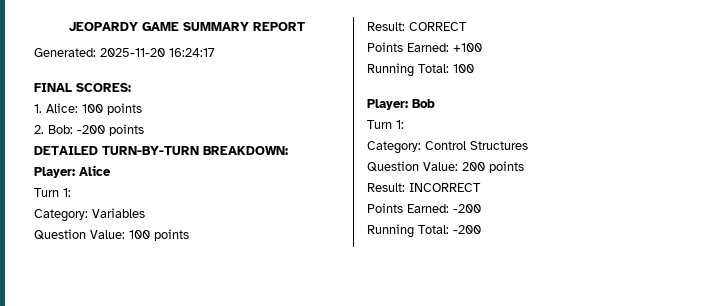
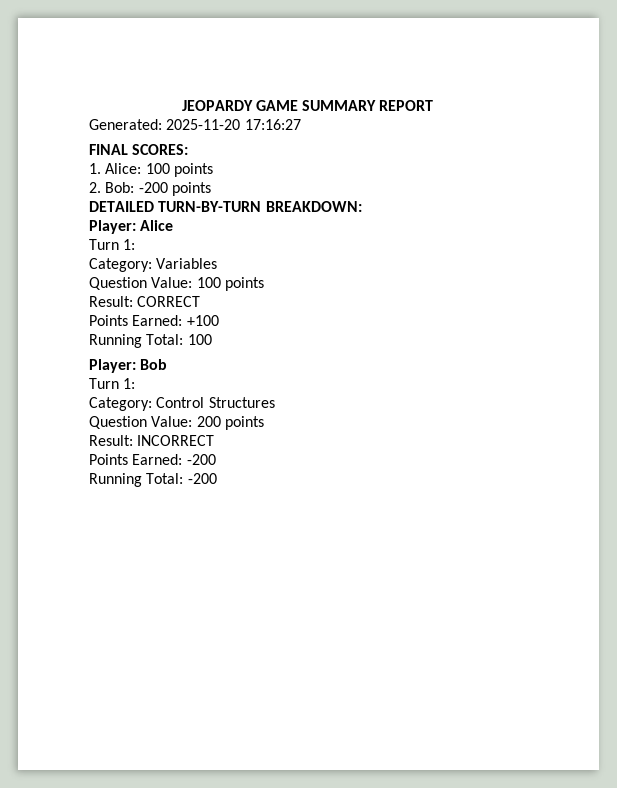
[169,48,215,57] 16:24:17 -> [244,119,301,130] 17:16:27

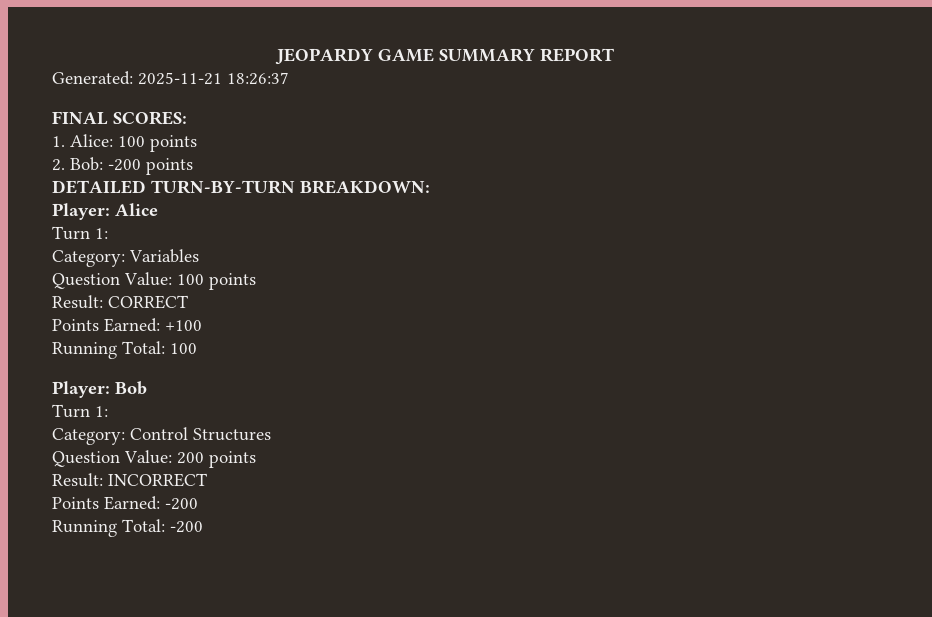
[166,119,301,130] 2025-11-20 17:16:27 -> [138,72,289,85] 2025-11-21 18:26:37

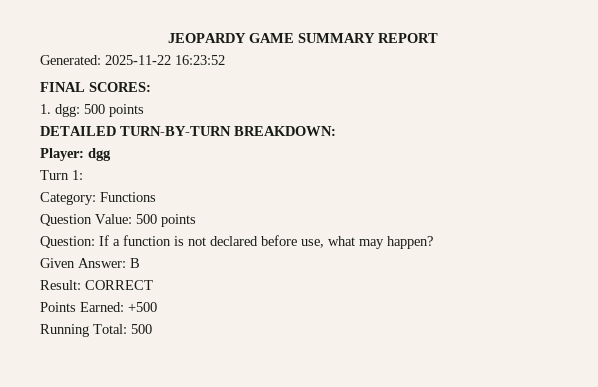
[138,72,289,85] 2025-11-21 18:26:37 -> [105,55,225,65] 2025-11-22 16:23:52
[70,134,197,152] [52,157,141,171] Alice: 100 points // 2. Bob: -200 -> [55,104,105,117] dgg: 500
[115,203,158,216] [52,226,108,240] [52,249,199,267] [52,272,256,290] Alice // Turn 1: // Category: Variables // Question Value: 100 points -> [88,148,111,161] [40,170,83,180] [40,192,156,205] [40,214,196,227] [40,235,433,249] [40,258,140,268] dgg // Turn 1: // Category: Functions // Question Value: 500 points // Question: If a function is not declared before use, what may happen? // Given Answer: B
[165,320,202,331] [52,341,197,359] [52,381,147,398] [52,404,108,418] [52,427,271,445] [52,450,256,468] [52,473,207,487] [52,496,198,510] [52,519,203,537] +100 // Running Total: 100 // Player: Bob // Turn 1: // Category: Control Structures // Question Value: 200 points // Result: INCORRECT // Points Earned: -200 // Running Total: -200 -> [128,302,157,312] [40,324,152,337] +500 // Running Total: 500

